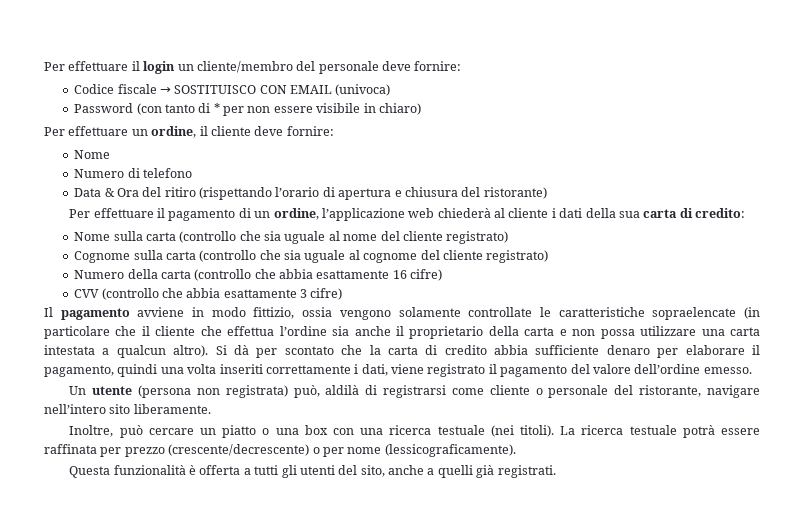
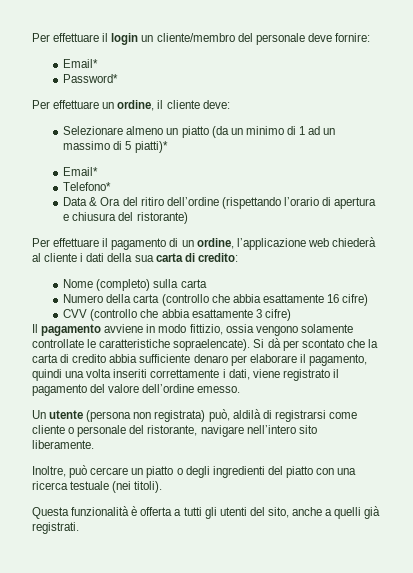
[74,84,391,96] [74,103,421,116] Codice fiscale → SOSTITUISCO CON EMAIL (univoca) // Password (con tanto di * per non essere visibile in chiaro) -> [63,59,99,68] [63,74,119,83] Email* // Password*
[254,126,334,136] [74,150,111,159] [74,168,192,178] deve fornire: // Nome // Numero di telefono -> [202,100,230,109] [63,126,336,138] [63,141,168,153] [63,167,99,176] [63,182,112,191] deve: // Selezionare almeno un piatto (da un minimo di 1 ad un massimo di 5 piatti)* // Email* // Telefono*
(196, 192) none -> [166,197,219,206] dell’ordine
[113,231,509,244] [74,250,549,263] sulla carta (controllo che sia uguale al nome del cliente registrato) // Cognome sulla carta (controllo che sia uguale al cognome del cliente registrato) -> [96,279,207,291] (completo) sulla carta
[652,307,760,320] [44,326,761,339] [44,345,209,358] sopraelencate (in particolare che il cliente che effettua l’ordine sia anche il proprietario della carta e non possa utilizzare una carta intestata a qualcun altro). -> [173,339,251,351] sopraelencate).
[275,425,328,435] una box -> [185,466,313,478] degli ingredienti del piatto
[560,425,760,438] [44,444,516,457] La ricerca testuale potrà essere raffinata per prezzo (crescente/decrescente) o per nome (lessicograficamente). -> (163, 487) none

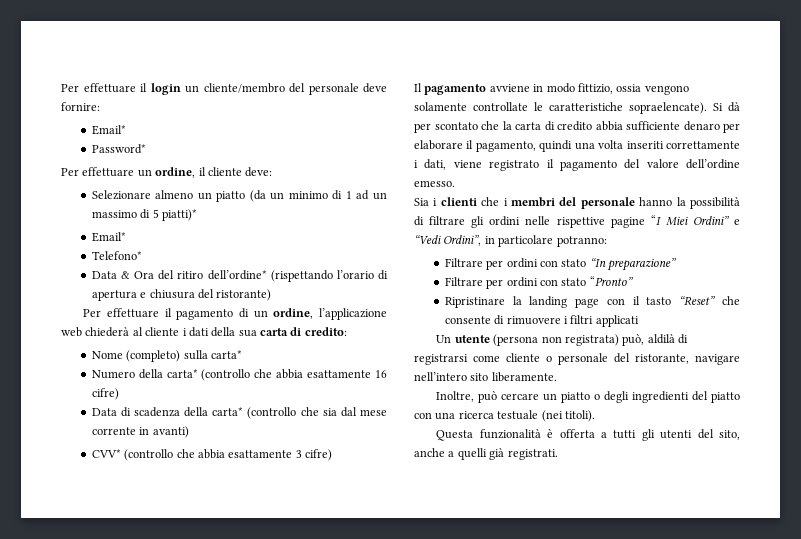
[166,197,219,206] dell’ordine -> [207,270,267,280] dell’ordine*
[180,279,207,288] carta -> [210,350,242,359] carta*
[133,294,160,303] carta -> [166,369,198,378] carta*
[63,309,88,318] CVV -> [91,407,387,419] [91,426,189,438] [91,449,121,458] Data di scadenza della carta* (controllo che sia dal mese corrente in avanti) // CVV*
(241, 389) none -> [414,197,740,209] [414,215,740,228] [414,235,607,247] [444,258,677,271] [444,276,633,289] [444,296,740,308] [444,315,639,327] // Sia i clienti che i membri del personale hanno la possibilità di filtrare gli ordini nelle rispettive pagine “I Miei Ordini” e “Vedi Ordini”, in particolare potranno: // Filtrare per ordini con stato “In preparazione” // Filtrare per ordini con stato “Pronto” // Ripristinare la landing page con il tasto “Reset” che consente di rimuovere i filtri applicati

